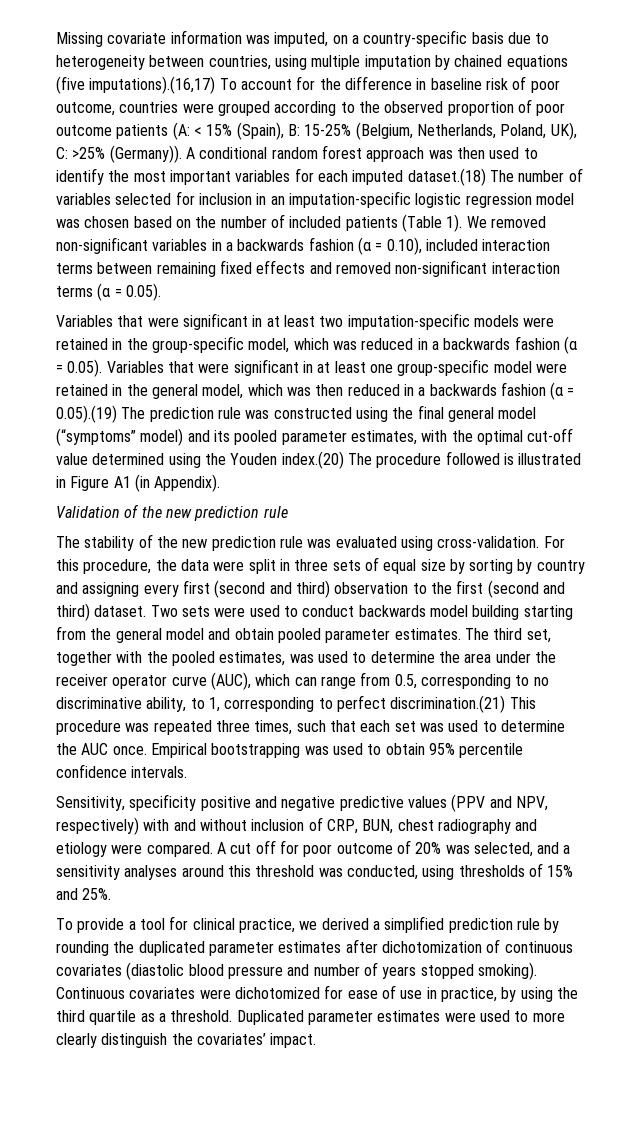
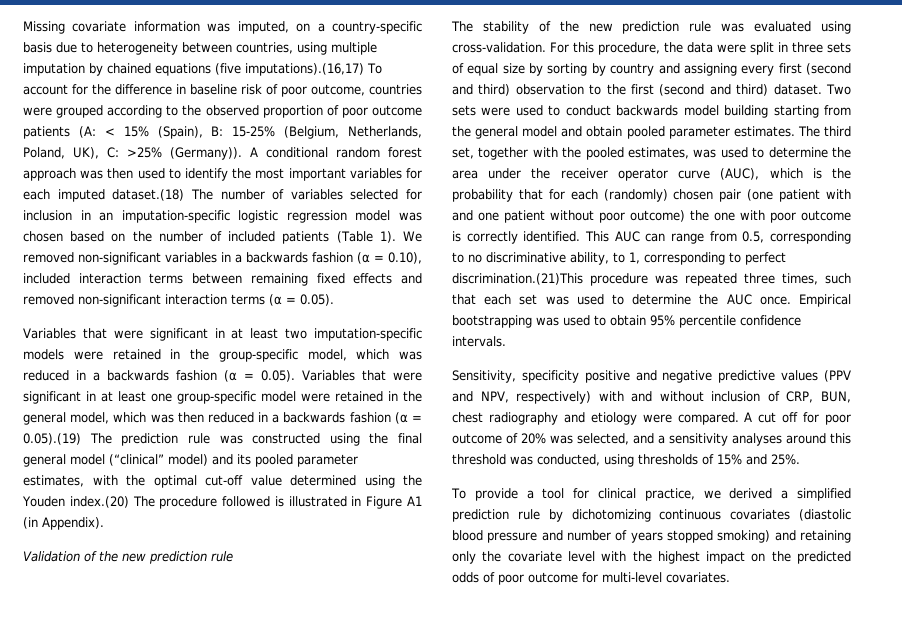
[56,428,136,446] (“symptoms” -> [109,454,164,466] (“clinical”
(291, 680) none -> [812,168,851,179] [452,189,852,202] [452,210,851,223] [452,231,640,244] is the probability that for each (randomly) chosen pair (one patient with and one patient without poor outcome) the one with poor outcome is correctly identified. This AUC
[390,695,536,713] discrimination.(21) This -> [452,273,583,285] discrimination.(21)This
[56,939,501,956] rounding the duplicated parameter estimates after dichotomization of -> [571,509,651,522] dichotomizing
[477,962,537,980] [56,985,578,1002] [56,1010,565,1025] [56,1033,317,1048] smoking). Continuous covariates were dichotomized for ease of use in practice, by using the third quartile as a threshold. Duplicated parameter estimates were used to more clearly distinguish the covariates’ impact. -> [717,530,851,543] [452,551,851,564] [452,572,730,585] smoking) and retaining only the covariate level with the highest impact on the predicted odds of poor outcome for multi-level covariates.

